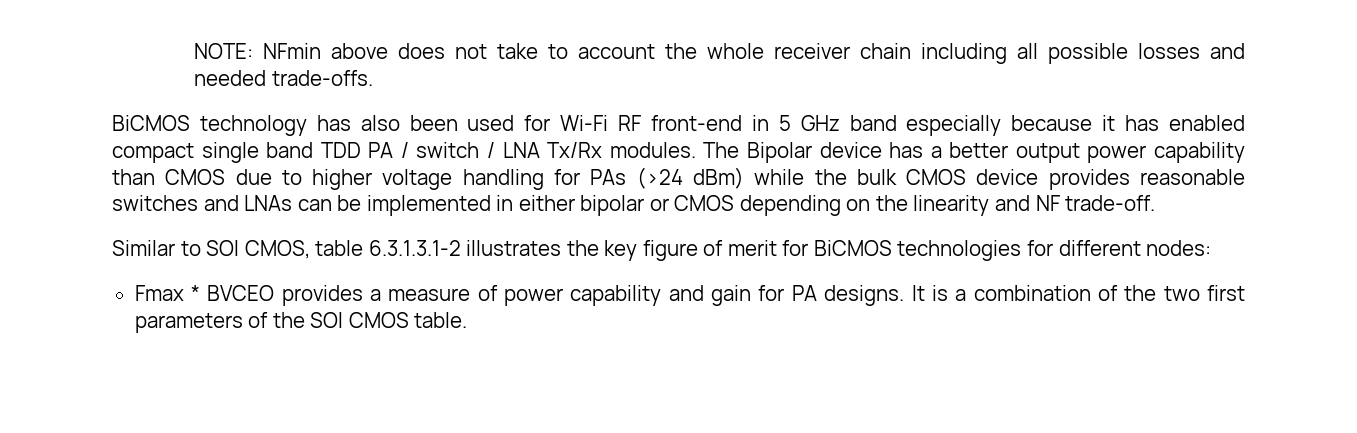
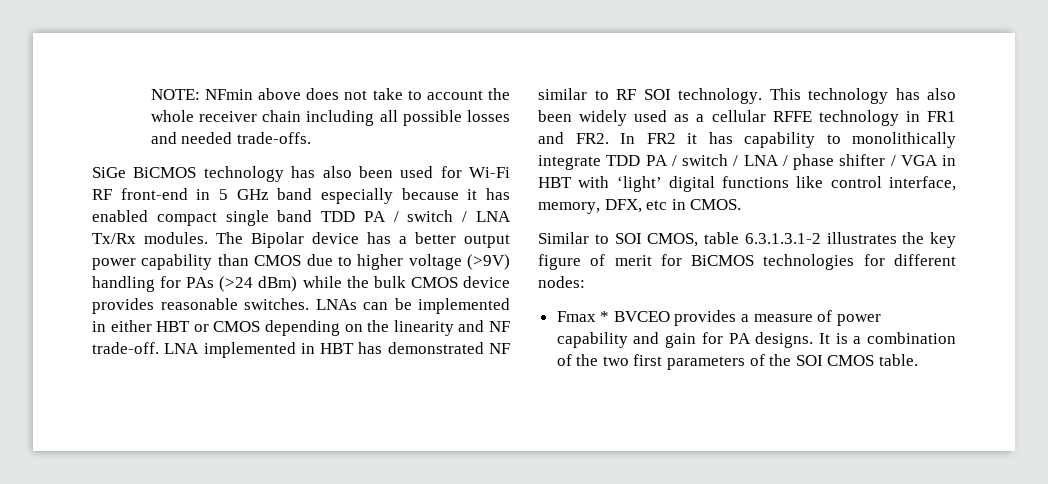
(373, 78) none -> [92,167,126,178] SiGe
(453, 179) none -> [467,254,510,270] (>9V)
[112,195,239,211] switches and -> [244,298,309,310] switches.
[580,195,645,216] bipolar -> [156,321,191,332] HBT
(1156, 203) none -> [164,342,510,358] [538,88,956,104] [538,110,956,126] [538,132,956,148] [538,154,956,170] [538,176,956,192] [538,199,742,214] LNA implemented in HBT has demonstrated NF similar to RF SOI technology. This technology has also been widely used as a cellular RFFE technology in FR1 and FR2. In FR2 it has capability to monolithically integrate TDD PA / switch / LNA / phase shifter / VGA in HBT with ‘light’ digital functions like control interface, memory, DFX, etc in CMOS.

